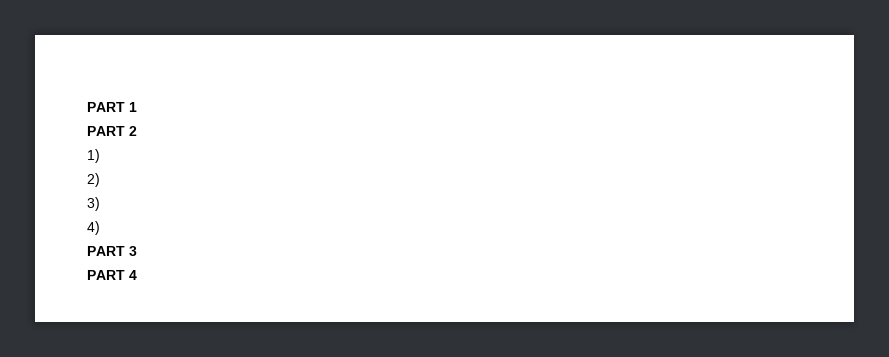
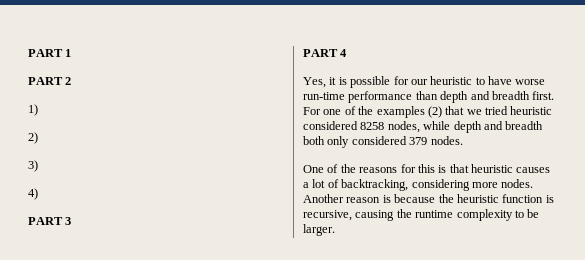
(137, 275) none -> [303,76,546,88] [303,91,555,103] [303,106,553,118] [303,121,544,133] [303,136,463,148] [303,164,551,173] [303,179,534,191] [303,194,554,203] [303,209,540,221] [303,224,335,236] // Yes, it is possible for our heuristic to have worse run-time performance than depth and breadth first. For one of the examples (2) that we tried heuristic considered 8258 nodes, while depth and breadth both only considered 379 nodes. // One of the reasons for this is that heuristic causes a lot of backtracking, considering more nodes. Another reason is because the heuristic function is recursive, causing the runtime complexity to be larger.

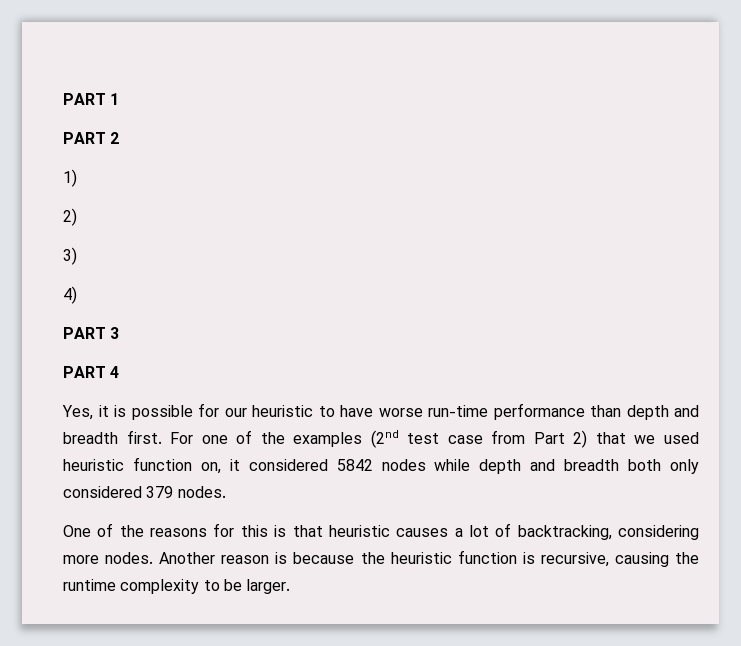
[427,106,553,118] [303,121,420,133] (2) that we tried heuristic considered 8258 nodes, -> [370,430,699,448] [63,457,426,474] (2nd test case from Part 2) that we used heuristic function on, it considered 5842 nodes

